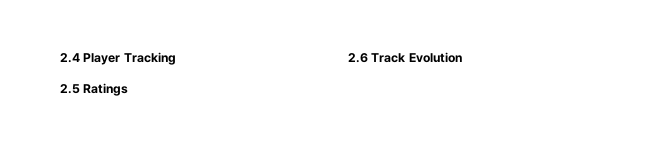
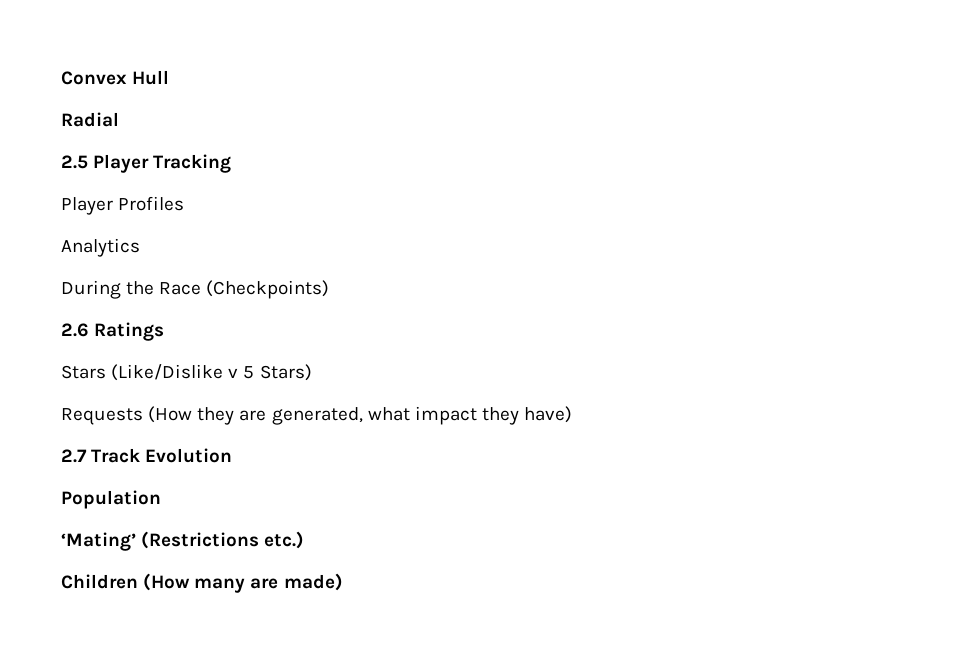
[60,52,176,65] [60,83,129,96] [348,52,462,63] 2.4 Player Tracking // 2.5 Ratings // 2.6 Track Evolution -> [61,70,170,85] [61,112,119,127] [61,154,232,173] [61,196,185,215] [61,238,140,257] [61,280,330,299] [61,322,165,341] [61,364,312,381] [61,406,573,425] [61,448,233,463] [61,490,161,509] [61,531,305,551] [61,573,343,593] Convex Hull // Radial // 2.5 Player Tracking // Player Profiles // Analytics // During the Race (Checkpoints) // 2.6 Ratings // Stars (Like/Dislike v 5 Stars) // Requests (How they are generated, what impact they have) // 2.7 Track Evolution // Population // ‘Mating’ (Restrictions etc.) // Children (How many are made)

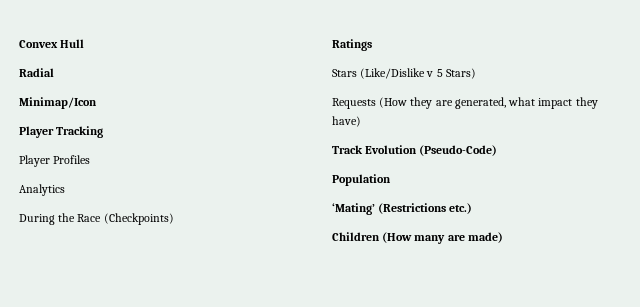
[61,155,88,169] 2.5 -> [19,97,97,109] Minimap/Icon //
[61,323,89,337] 2.6 -> (174, 219) none
[61,449,87,463] 2.7 -> (361, 121) none
(233, 455) none -> [419,145,498,156] (Pseudo-Code)

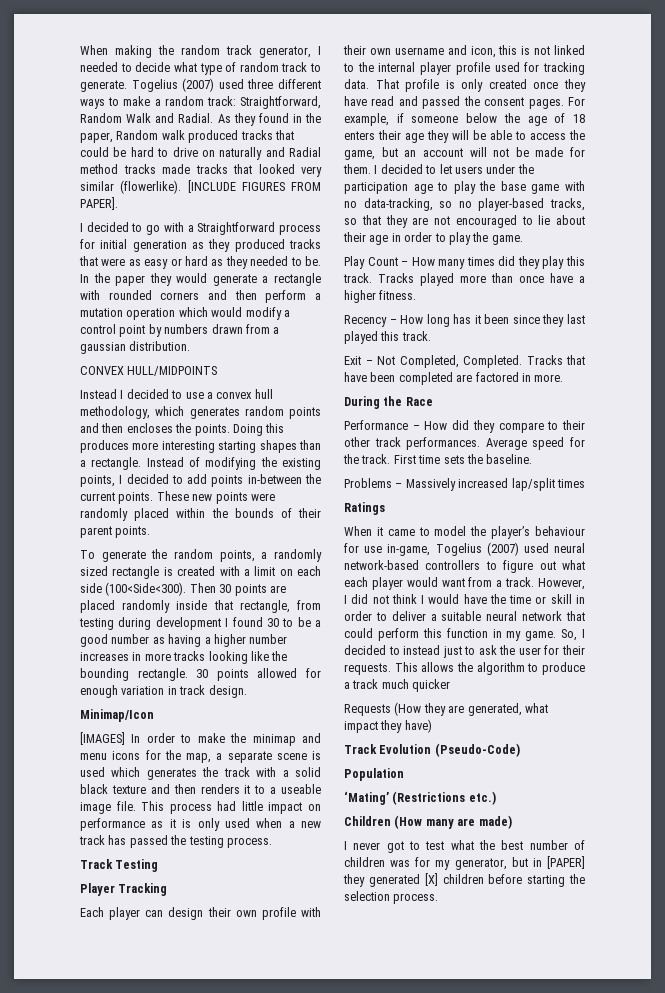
[19,39,85,48] [19,68,54,77] [19,97,97,109] [19,126,104,138] [19,155,91,167] [19,184,65,196] [19,213,174,225] [332,39,372,51] [332,68,476,79] Convex Hull // Radial // Minimap/Icon // Player Tracking // Player Profiles // Analytics // During the Race (Checkpoints) // Ratings // Stars (Like/Dislike v 5 Stars) -> [80,45,321,58] [80,62,321,75] [80,78,321,92] [80,96,321,109] [80,113,321,126] [80,130,294,143] [80,147,321,160] [80,164,322,177] [80,180,321,194] [80,197,118,210] [80,222,321,235] [80,239,321,252] [79,256,321,269] [80,273,321,286] [80,290,321,303] [80,307,290,320] [80,324,280,337] [80,341,191,354] [80,366,218,376] [80,389,273,399] [80,406,321,419] [80,423,285,436] [80,440,321,453] [80,457,321,470] [80,474,321,487] [80,491,275,504] [80,508,321,521] [80,526,151,538] [80,549,322,562] [80,566,321,579] [80,582,286,596] [80,600,321,613] [79,617,321,630] [80,634,288,647] [80,651,288,664] [80,668,321,681] [80,685,247,698] [80,709,154,722] [80,732,321,746] [80,750,321,763] [80,767,321,780] [80,784,321,794] [80,801,322,814] [80,818,321,831] [79,835,272,848] [80,859,159,872] [80,883,168,896] [80,907,321,920] [343,45,585,58] [343,62,585,75] [344,79,586,92] [344,96,585,109] [344,113,585,126] [344,130,585,143] [344,147,585,160] [343,164,534,174] [344,181,585,194] [344,198,585,211] [344,215,585,228] [343,232,523,245] [344,256,585,269] [343,273,585,286] [344,290,417,303] [344,314,585,327] [344,331,431,344] [344,355,585,368] [344,372,564,385] [344,396,433,409] [344,420,585,433] [344,437,585,450] [343,454,533,464] [344,478,585,491] [344,502,385,515] [344,526,585,539] [344,542,585,556] [344,560,585,573] [344,577,585,590] [344,594,585,604] [344,611,585,621] [344,628,585,641] [344,645,585,658] [344,662,585,675] [344,679,451,692] When making the random track generator, I needed to decide what type of random track to generate. Togelius (2007) used three different ways to make a random track: Straightforward, Random Walk and Radial. As they found in the paper, Random walk produced tracks that could be hard to drive on naturally and Radial method tracks made tracks that looked very similar (flowerlike). [INCLUDE FIGURES FROM PAPER]. // I decided to go with a Straightforward process for initial generation as they produced tracks that were as easy or hard as they needed to be. In the paper they would generate a rectangle with rounded corners and then perform a mutation operation which would modify a control point by numbers drawn from a gaussian distribution. // CONVEX HULL/MIDPOINTS // Instead I decided to use a convex hull methodology, which generates random points and then encloses the points. Doing this produces more interesting starting shapes than a rectangle. Instead of modifying the existing points, I decided to add points in-between the current points. These new points were randomly placed within the bounds of their parent points. // To generate the random points, a randomly sized rectangle is created with a limit on each side (100<Side<300). Then 30 points are placed randomly inside that rectangle, from testing during development I found 30 to be a good number as having a higher number increases in more tracks looking like the bounding rectangle. 30 points allowed for enough variation in track design. // Minimap/Icon // [IMAGES] In order to make the minimap and menu icons for the map, a separate scene is used which generates the track with a solid black texture and then renders it to a useable image file. This process had little impact on performance as it is only used when a new track has passed the testing process. // Track Testing // Player Tracking // Each player can design their own profile with their own username and icon, this is not linked to the internal player profile used for tracking data. That profile is only created once they have read and passed the consent pages. For example, if someone below the age of 18 enters their age they will be able to access the game, but an account will not be made for them. I decided to let users under the participation age to play the base game with no data-tracking, so no player-based tracks, so that they are not encouraged to lie about their age in order to play the game. // Play Count – How many times did they play this track. Tracks played more than once have a higher fitness. // Recency – How long has it been since they last played this track. // Exit – Not Completed, Completed. Tracks that have been completed are factored in more. // During the Race // Performance – How did they compare to their other track performances. Average speed for the track. First time sets the baseline. // Problems – Massively increased lap/split times // Ratings // When it came to model the player’s behaviour for use in-game, Togelius (2007) used neural network-based controllers to figure out what each player would want from a track. However, I did not think I would have the time or skill in order to deliver a suitable neural network that could perform this function in my game. So, I decided to instead just to ask the user for their requests. This allows the algorithm to produce a track much quicker
(503, 237) none -> [344,840,585,853] [344,856,585,870] [343,873,585,887] [344,891,439,904] // I never got to test what the best number of children was for my generator, but in [PAPER] they generated [X] children before starting the selection process.

